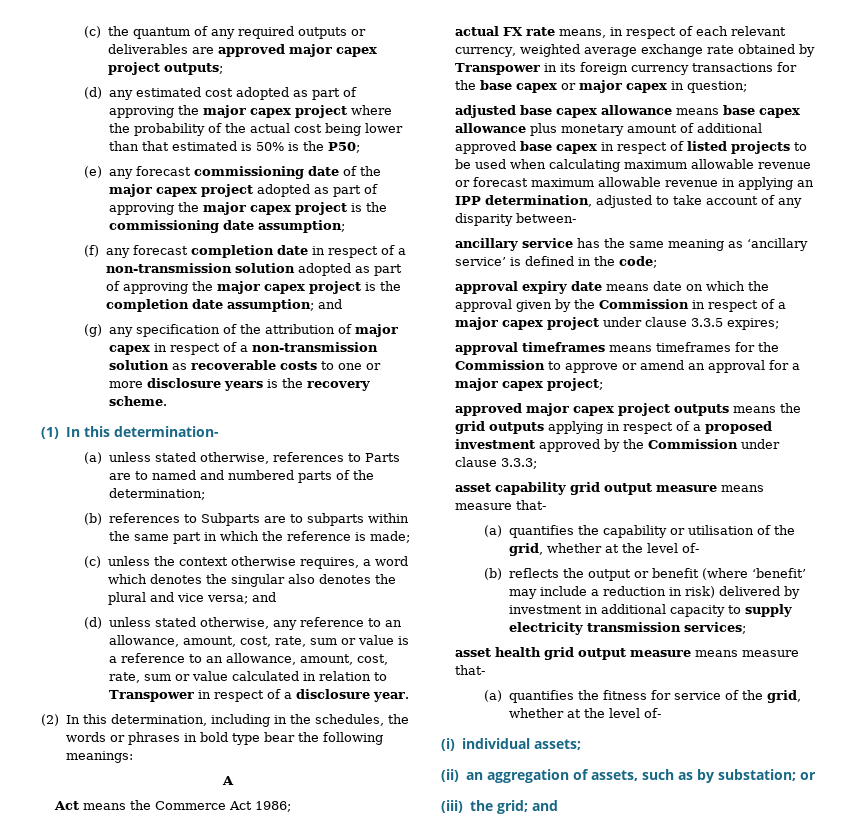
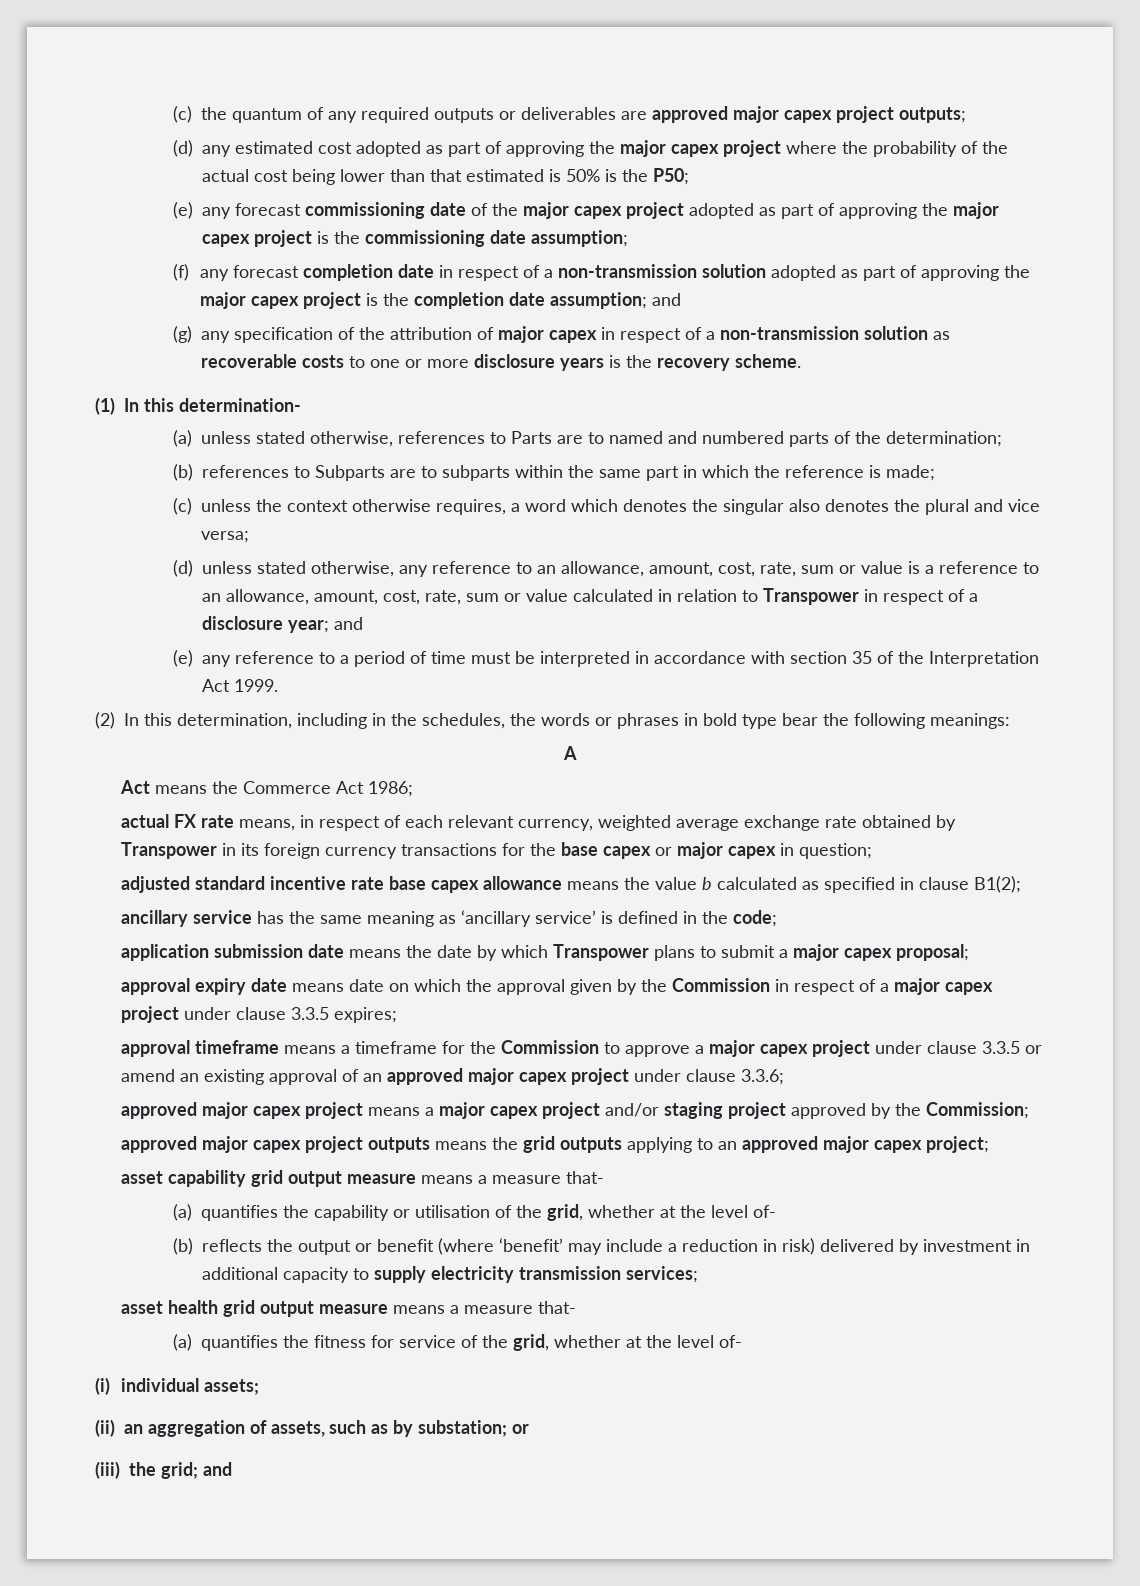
[251,592,276,602] and -> (250, 537) none
[372,692,409,702] year. -> [288,617,364,633] [173,650,1040,667] [202,679,279,692] year; and // (e) any reference to a period of time must be interpreted in accordance with section 35 of the Interpretation Act 1999.
(517, 111) none -> [195,876,385,890] standard incentive rate
[723,105,801,118] [455,123,763,136] [455,141,808,154] [455,159,812,172] [455,177,815,190] [455,195,803,208] [455,213,577,226] base capex allowance plus monetary amount of additional approved base capex in respect of listed projects to be used when calculating maximum allowable revenue or forecast maximum allowable revenue in applying an IPP determination, adjusted to take account of any disparity between- -> [624,876,1022,893] the value b calculated as specified in clause B1(2);
(658, 262) none -> [121,944,970,961] // application submission date means the date by which Transpower plans to submit a major capex proposal;
[522,342,732,352] timeframes means timeframes -> [195,1040,438,1054] timeframe means a timeframe
[622,360,801,373] [455,378,604,391] or amend an approval for a major capex project; -> [695,1040,1043,1057] [121,1068,785,1085] [121,1102,1030,1119] a major capex project under clause 3.3.5 or amend an existing approval of an approved major capex project under clause 3.3.6; // approved major capex project means a major capex project and/or staging project approved by the Commission;
[607,421,773,434] [455,439,781,452] [455,457,538,469] in respect of a proposed investment approved by the Commission under clause 3.3.3; -> [697,1136,990,1153] to an approved major capex project;
(765, 488) none -> [478,1175,488,1184] a
(739, 653) none -> [450,1305,460,1314] a

